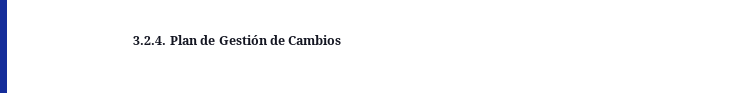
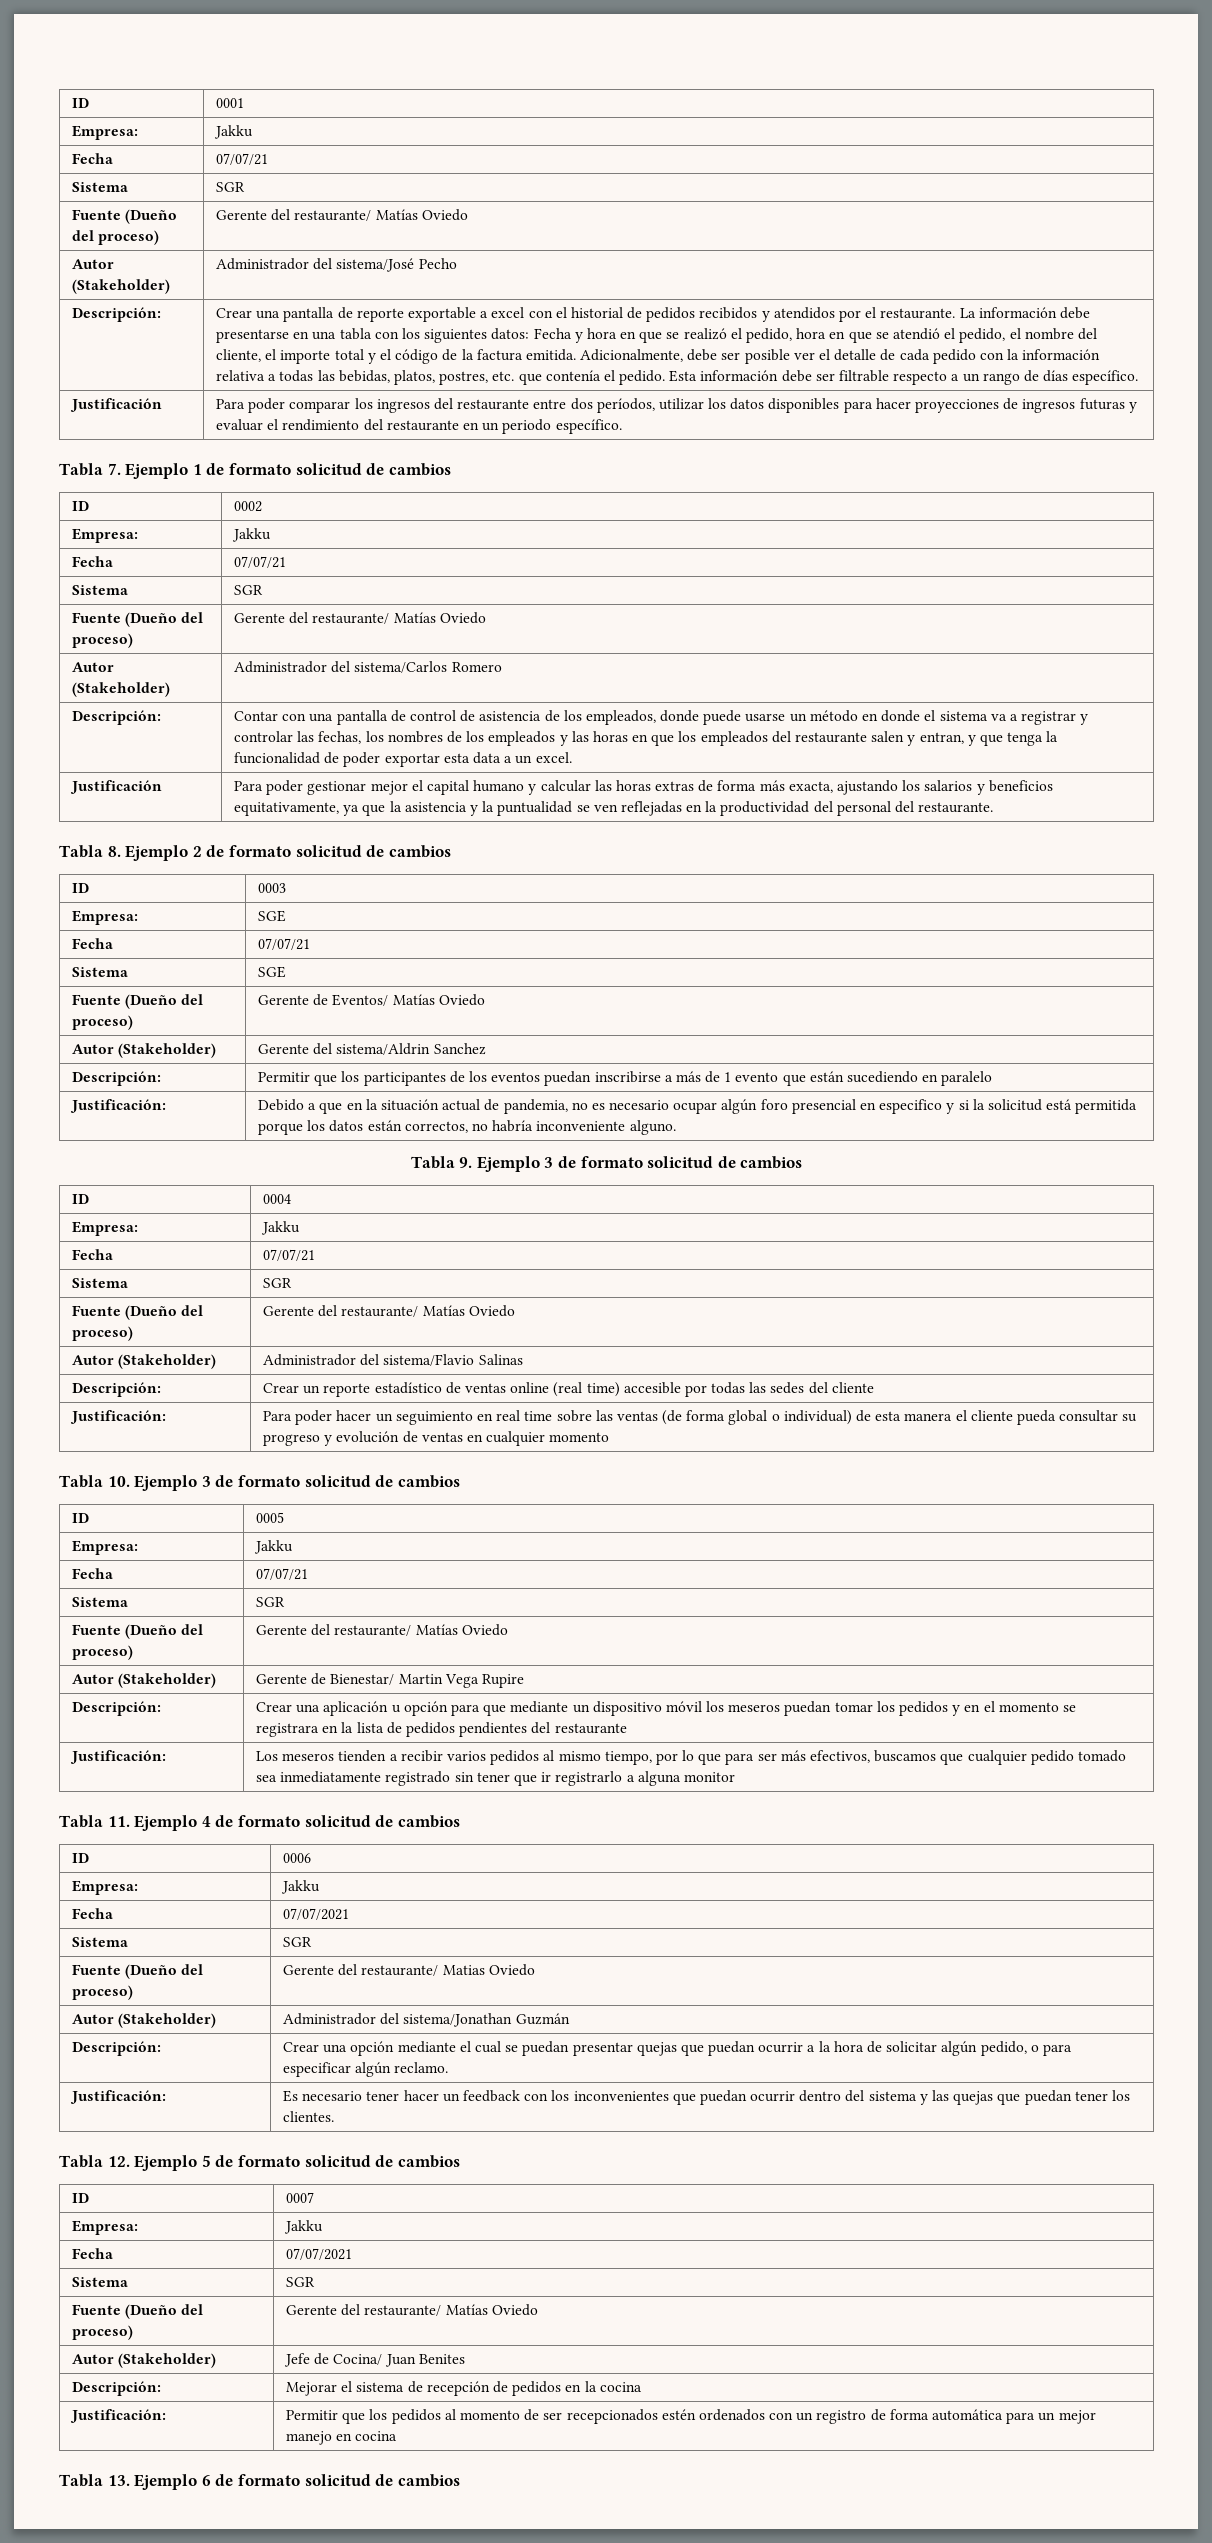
[133,35,342,45] 3.2.4. Plan de Gestión de Cambios -> [72,98,90,108] [216,98,245,108] [72,125,139,140] [214,125,254,139] [72,153,114,164] [216,153,269,165] [72,182,129,192] [216,182,246,192] [72,209,178,224] [72,230,160,245] [216,209,468,221] [72,259,115,269] [72,279,171,294] [216,258,457,272] [72,307,162,322] [216,307,1090,322] [216,328,1097,343] [216,349,1101,364] [216,370,1139,385] [70,398,163,412] [216,398,1137,413] [216,419,622,434] [59,463,451,479] [72,501,90,511] [234,501,263,512] [72,528,139,543] [232,528,272,542] [72,556,114,567] [234,556,287,568] [72,585,129,595] [234,585,264,595] [72,612,204,627] [72,633,134,648] [234,612,486,624] [72,662,115,672] [72,682,171,697] [234,661,502,673] [72,710,162,725] [234,710,1089,725] [234,731,1059,746] [234,752,572,767] [70,780,163,794] [234,780,1053,795] [234,801,994,816] [59,845,451,861] [72,883,90,893] [258,883,287,893] [72,910,139,925] [258,910,287,922] [72,938,114,949] [258,938,311,950] [72,967,129,977] [258,966,287,978] [72,994,204,1009] [72,1015,134,1030] [258,994,485,1006] [72,1043,217,1058] [258,1043,486,1055] [72,1071,162,1086] [258,1071,993,1086] [70,1099,167,1113] [258,1099,1138,1114] [258,1120,676,1135] [410,1156,803,1172] [72,1194,90,1204] [263,1194,292,1204] [72,1221,139,1236] [261,1221,301,1235] [72,1249,114,1260] [263,1249,316,1261] [72,1278,129,1288] [263,1278,293,1288] [72,1305,204,1320] [72,1326,134,1341] [263,1305,515,1317] [72,1354,217,1369] [263,1354,523,1366] [72,1382,162,1397] [263,1382,874,1397] [70,1410,167,1424] [263,1410,1138,1425] [263,1431,610,1446] [59,1475,460,1491] [72,1513,90,1523] [256,1512,285,1523] [72,1540,139,1555] [254,1540,294,1554] [72,1568,114,1579] [256,1568,309,1580] [72,1597,129,1607] [256,1597,286,1607] [72,1624,204,1639] [72,1645,134,1660] [256,1624,508,1636] [72,1673,217,1688] [256,1673,524,1688] [72,1701,162,1716] [256,1701,1076,1716] [256,1722,627,1737] [70,1750,167,1764] [256,1750,1126,1765] [256,1771,735,1786] [59,1815,460,1831] [72,1853,90,1863] [283,1853,312,1863] [72,1880,139,1895] [281,1880,321,1894] [72,1908,114,1919] [283,1908,350,1920] [72,1937,129,1947] [283,1937,313,1947] [72,1964,204,1979] [72,1985,134,2000] [283,1964,535,1976] [72,2013,217,2028] [283,2013,570,2027] [72,2041,162,2056] [283,2041,1072,2056] [283,2062,449,2077] [70,2090,167,2104] [283,2090,1130,2105] [283,2111,335,2122] [59,2155,460,2171] [72,2193,90,2203] [286,2192,315,2203] [72,2220,139,2235] [284,2220,324,2234] [72,2248,114,2259] [286,2248,353,2260] [72,2277,129,2287] [286,2277,316,2287] [72,2304,204,2319] [72,2325,134,2340] [286,2304,538,2316] [72,2353,217,2368] [284,2353,465,2367] [72,2381,162,2396] [286,2381,642,2396] [70,2409,167,2423] [286,2409,1096,2424] [286,2431,398,2445] [59,2474,460,2490] ID | 0001 // Empresa: | Jakku // Fecha | 07/07/21 // Sistema | SGR // Fuente (Dueño del proceso) | Gerente del restaurante/ Matías Oviedo // Autor (Stakeholder) | Administrador del sistema/José Pecho // Descripción: | Crear una pantalla de reporte exportable a excel con el historial de pedidos recibidos y atendidos por el restaurante. La información debe presentarse en una tabla con los siguientes datos: Fecha y hora en que se realizó el pedido, hora en que se atendió el pedido, el nombre del cliente, el importe total y el código de la factura emitida. Adicionalmente, debe ser posible ver el detalle de cada pedido con la información relativa a todas las bebidas, platos, postres, etc. que contenía el pedido. Esta información debe ser filtrable respecto a un rango de días específico. // Justificación | Para poder comparar los ingresos del restaurante entre dos períodos, utilizar los datos disponibles para hacer proyecciones de ingresos futuras y evaluar el rendimiento del restaurante en un periodo específico. // Tabla 7. Ejemplo 1 de formato solicitud de cambios // ID | 0002 // Empresa: | Jakku // Fecha | 07/07/21 // Sistema | SGR // Fuente (Dueño del proceso) | Gerente del restaurante/ Matías Oviedo // Autor (Stakeholder) | Administrador del sistema/Carlos Romero // Descripción: | Contar con una pantalla de control de asistencia de los empleados, donde puede usarse un método en donde el sistema va a registrar y controlar las fechas, los nombres de los empleados y las horas en que los empleados del restaurante salen y entran, y que tenga la funcionalidad de poder exportar esta data a un excel. // Justificación | Para poder gestionar mejor el capital humano y calcular las horas extras de forma más exacta, ajustando los salarios y beneficios equitativamente, ya que la asistencia y la puntualidad se ven reflejadas en la productividad del personal del restaurante. // Tabla 8. Ejemplo 2 de formato solicitud de cambios // ID | 0003 // Empresa: | SGE // Fecha | 07/07/21 // Sistema | SGE // Fuente (Dueño del proceso) | Gerente de Eventos/ Matías Oviedo // Autor (Stakeholder) | Gerente del sistema/Aldrin Sanchez // Descripción: | Permitir que los participantes de los eventos puedan inscribirse a más de 1 evento que están sucediendo en paralelo // Justificación: | Debido a que en la situación actual de pandemia, no es necesario ocupar algún foro presencial en especifico y si la solicitud está permitida porque los datos están correctos, no habría inconveniente alguno. // Tabla 9. Ejemplo 3 de formato solicitud de cambios // ID | 0004 // Empresa: | Jakku // Fecha | 07/07/21 // Sistema | SGR // Fuente (Dueño del proceso) | Gerente del restaurante/ Matías Oviedo // Autor (Stakeholder) | Administrador del sistema/Flavio Salinas // Descripción: | Crear un reporte estadístico de ventas online (real time) accesible por todas las sedes del cliente // Justificación: | Para poder hacer un seguimiento en real time sobre las ventas (de forma global o individual) de esta manera el cliente pueda consultar su progreso y evolución de ventas en cualquier momento // Tabla 10. Ejemplo 3 de formato solicitud de cambios // ID | 0005 // Empresa: | Jakku // Fecha | 07/07/21 // Sistema | SGR // Fuente (Dueño del proceso) | Gerente del restaurante/ Matías Oviedo // Autor (Stakeholder) | Gerente de Bienestar/ Martin Vega Rupire // Descripción: | Crear una aplicación u opción para que mediante un dispositivo móvil los meseros puedan tomar los pedidos y en el momento se registrara en la lista de pedidos pendientes del restaurante // Justificación: | Los meseros tienden a recibir varios pedidos al mismo tiempo, por lo que para ser más efectivos, buscamos que cualquier pedido tomado sea inmediatamente registrado sin tener que ir registrarlo a alguna monitor // Tabla 11. Ejemplo 4 de formato solicitud de cambios // ID | 0006 // Empresa: | Jakku // Fecha | 07/07/2021 // Sistema | SGR // Fuente (Dueño del proceso) | Gerente del restaurante/ Matias Oviedo // Autor (Stakeholder) | Administrador del sistema/Jonathan Guzmán // Descripción: | Crear una opción mediante el cual se puedan presentar quejas que puedan ocurrir a la hora de solicitar algún pedido, o para especificar algún reclamo. // Justificación: | Es necesario tener hacer un feedback con los inconvenientes que puedan ocurrir dentro del sistema y las quejas que puedan tener los clientes. // Tabla 12. Ejemplo 5 de formato solicitud de cambios // ID | 0007 // Empresa: | Jakku // Fecha | 07/07/2021 // Sistema | SGR // Fuente (Dueño del proceso) | Gerente del restaurante/ Matías Oviedo // Autor (Stakeholder) | Jefe de Cocina/ Juan Benites // Descripción: | Mejorar el sistema de recepción de pedidos en la cocina // Justificación: | Permitir que los pedidos al momento de ser recepcionados estén ordenados con un registro de forma automática para un mejor manejo en cocina // Tabla 13. Ejemplo 6 de formato solicitud de cambios

